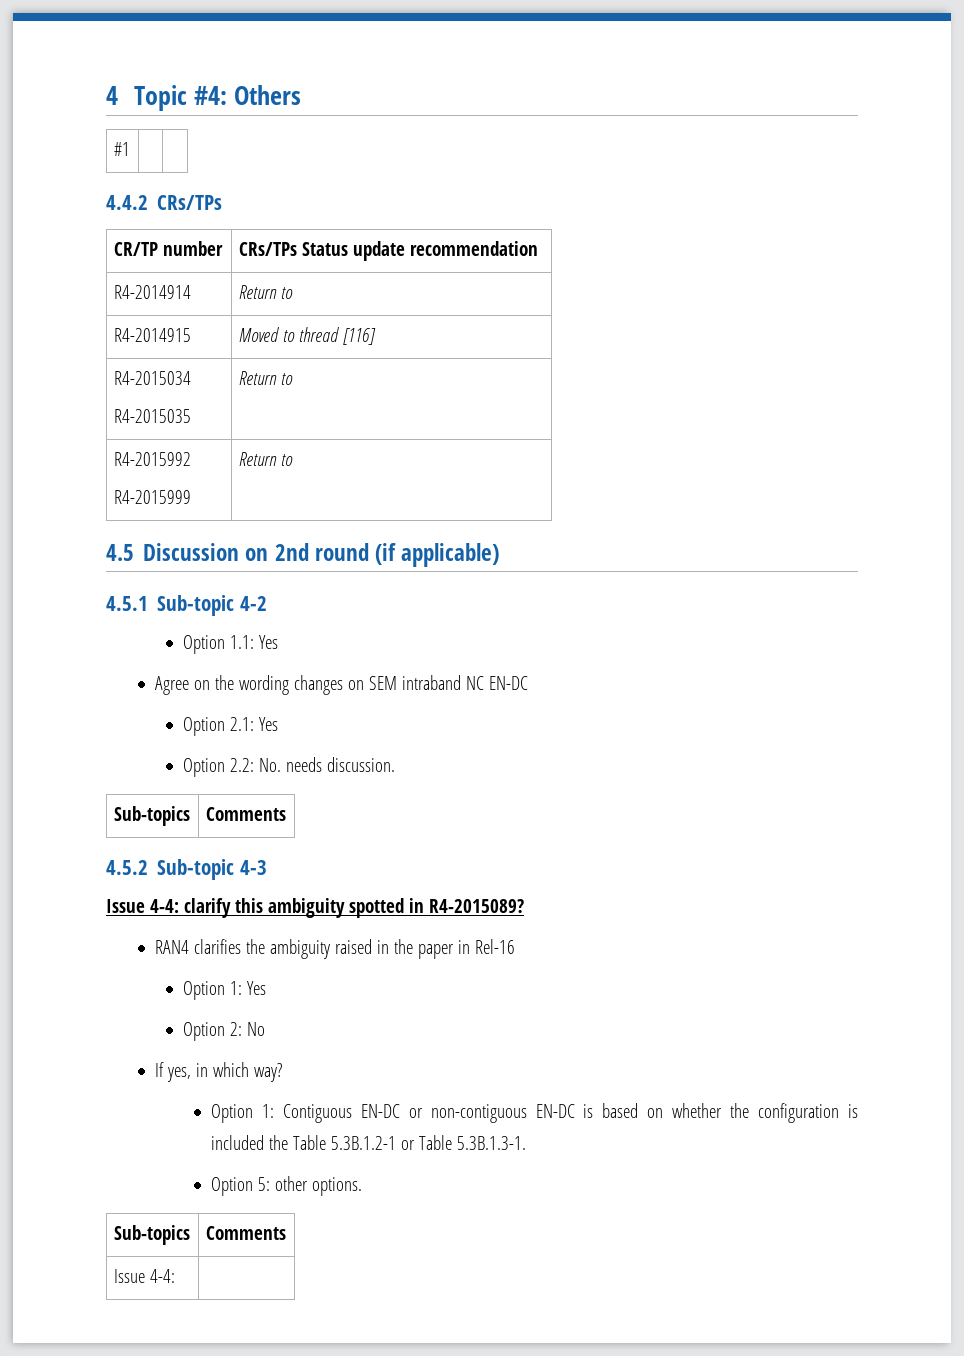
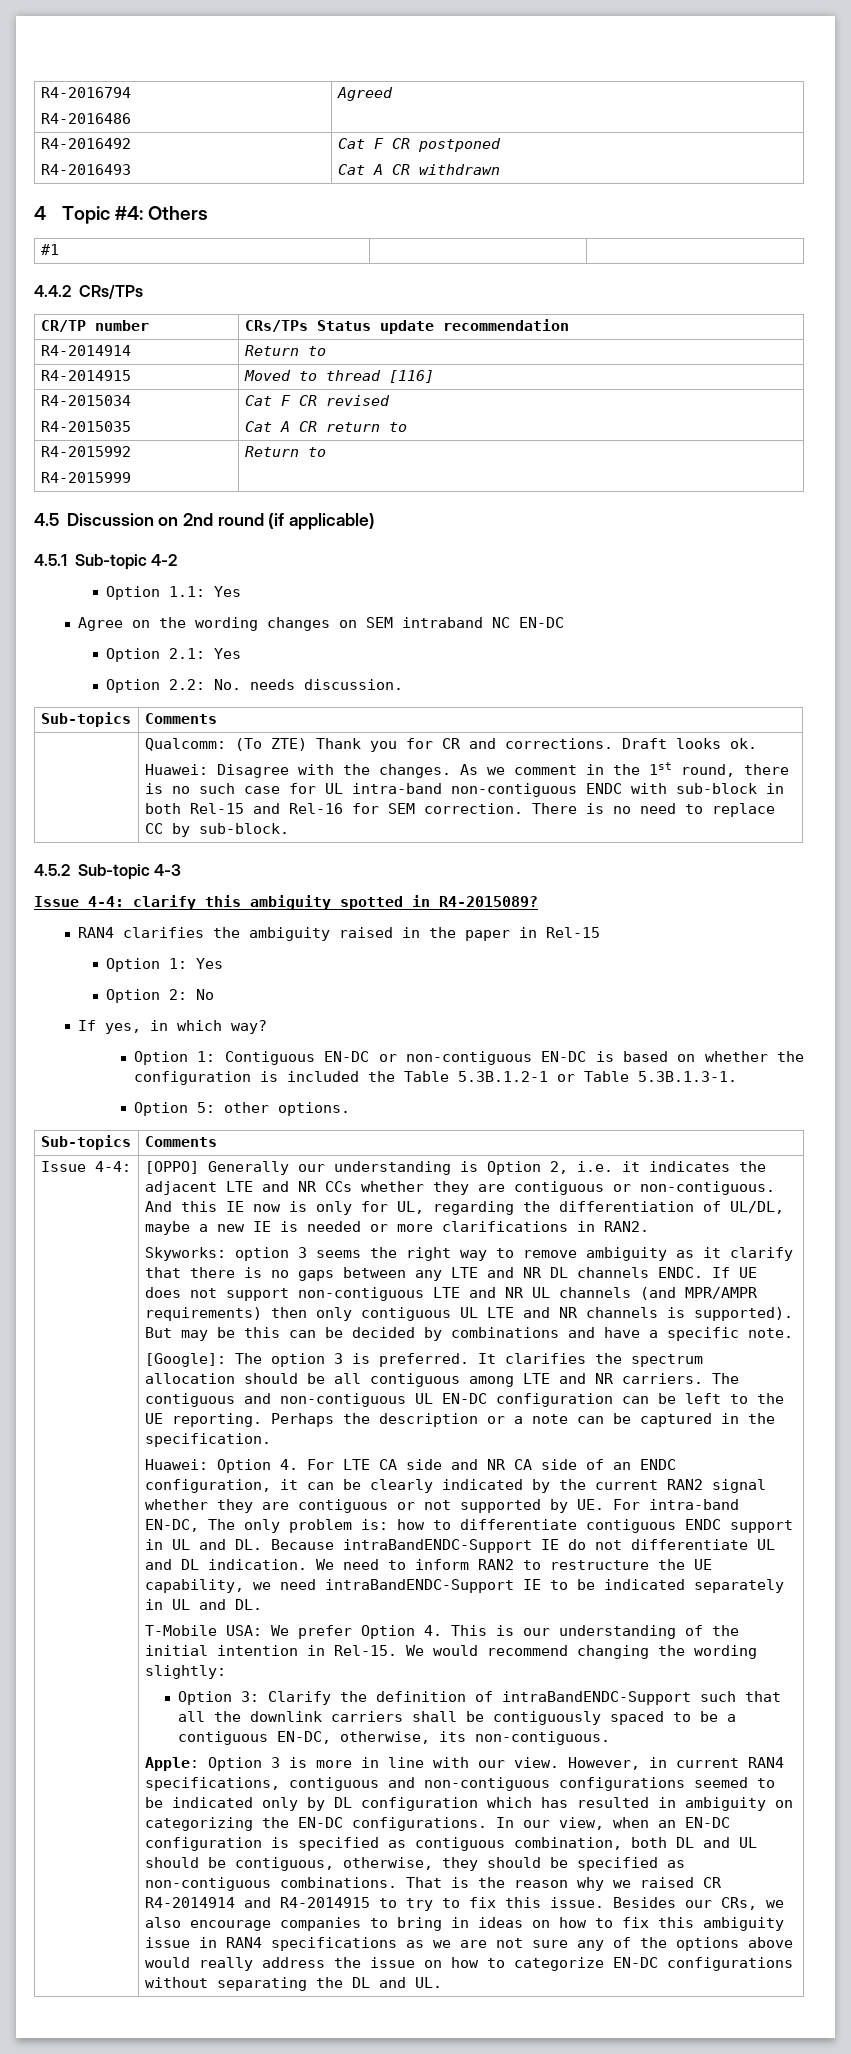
(106, 95) none -> [40,87,131,98] [40,113,131,124] [336,87,393,101] [40,138,131,149] [40,164,131,175] [337,138,501,152] [337,164,500,175] R4-2016794 // R4-2016486 | Agreed // R4-2016492 // R4-2016493 | Cat F CR postponed // Cat A CR withdrawn //
[238,371,277,385] Return -> [244,395,390,406] [244,421,380,432] Cat F CR revised // Cat A CR return
(286, 814) none -> [144,738,757,752] [144,762,789,778] [144,783,784,797] [144,803,775,817] [144,823,289,837] // | Qualcomm: (To ZTE) Thank you for CR and corrections. Draft looks ok. // Huawei: Disagree with the changes. As we comment in the 1st round, there is no such case for UL intra-band non-contiguous ENDC with sub-block in both Rel-15 and Rel-16 for SEM correction. There is no need to replace CC by sub-block.
[474,939,515,954] Rel-16 -> [546,927,601,938] Rel-15
(175, 1276) none -> [144,1161,766,1175] [144,1181,775,1195] [144,1201,784,1215] [144,1221,649,1235] [144,1247,793,1261] [144,1267,757,1281] [144,1287,758,1301] [144,1307,793,1321] [144,1327,793,1341] [144,1353,703,1367] [144,1373,739,1387] [144,1393,784,1407] [144,1413,775,1427] [144,1433,271,1447] [144,1459,676,1473] [144,1479,766,1493] [144,1499,739,1513] [144,1519,793,1533] [144,1539,775,1553] [144,1559,712,1570] [144,1579,784,1593] [144,1599,262,1610] [144,1625,739,1639] [144,1645,757,1659] [144,1665,226,1679] [178,1691,782,1705] [178,1711,737,1725] [178,1731,611,1745] [144,1757,784,1771] [144,1777,775,1791] [144,1797,793,1811] [144,1817,730,1831] [144,1837,757,1851] [144,1857,685,1871] [144,1877,722,1891] [144,1897,784,1911] [144,1917,784,1931] [144,1937,793,1951] [144,1957,793,1971] [144,1977,442,1991] [OPPO] Generally our understanding is Option 2, i.e. it indicates the adjacent LTE and NR CCs whether they are contiguous or non-contiguous. And this IE now is only for UL, regarding the differentiation of UL/DL, maybe a new IE is needed or more clarifications in RAN2. // Skyworks: option 3 seems the right way to remove ambiguity as it clarify that there is no gaps between any LTE and NR DL channels ENDC. If UE does not support non-contiguous LTE and NR UL channels (and MPR/AMPR requirements) then only contiguous UL LTE and NR channels is supported). But may be this can be decided by combinations and have a specific note. // [Google]: The option 3 is preferred. It clarifies the spectrum allocation should be all contiguous among LTE and NR carriers. The contiguous and non-contiguous UL EN-DC configuration can be left to the UE reporting. Perhaps the description or a note can be captured in the specification. // Huawei: Option 4. For LTE CA side and NR CA side of an ENDC configuration, it can be clearly indicated by the current RAN2 signal whether they are contiguous or not supported by UE. For intra-band EN-DC, The only problem is: how to differentiate contiguous ENDC support in UL and DL. Because intraBandENDC-Support IE do not differentiate UL and DL indication. We need to inform RAN2 to restructure the UE capability, we need intraBandENDC-Support IE to be indicated separately in UL and DL. // T-Mobile USA: We prefer Option 4. This is our understanding of the initial intention in Rel-15. We would recommend changing the wording slightly: // Option 3: Clarify the definition of intraBandENDC-Support such that all the downlink carriers shall be contiguously spaced to be a contiguous EN-DC, otherwise, its non-contiguous. // Apple: Option 3 is more in line with our view. However, in current RAN4 specifications, contiguous and non-contiguous configurations seemed to be indicated only by DL configuration which has resulted in ambiguity on categorizing the EN-DC configurations. In our view, when an EN-DC configuration is specified as contiguous combination, both DL and UL should be contiguous, otherwise, they should be specified as non-contiguous combinations. That is the reason why we raised CR R4-2014914 and R4-2014915 to try to fix this issue. Besides our CRs, we also encourage companies to bring in ideas on how to fix this ambiguity issue in RAN4 specifications as we are not sure any of the options above would really address the issue on how to categorize EN-DC configurations without separating the DL and UL.

